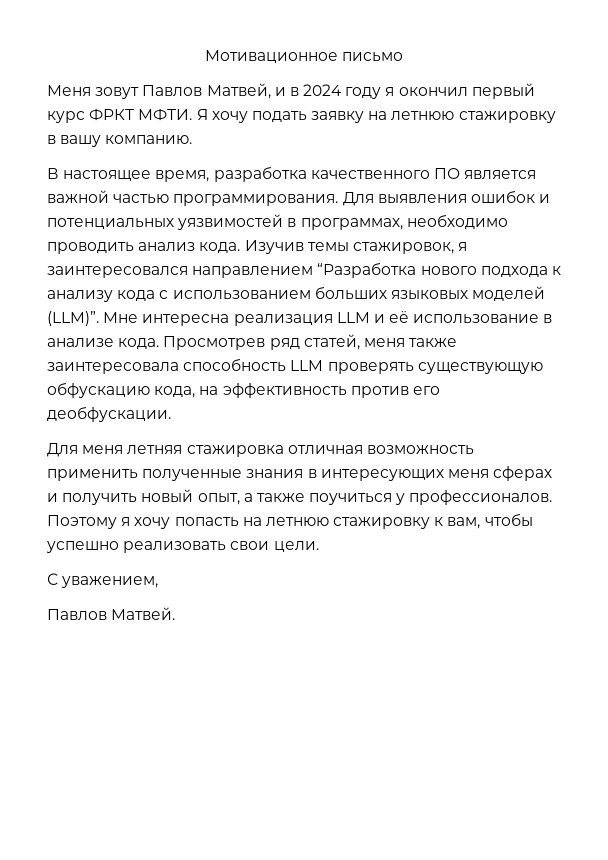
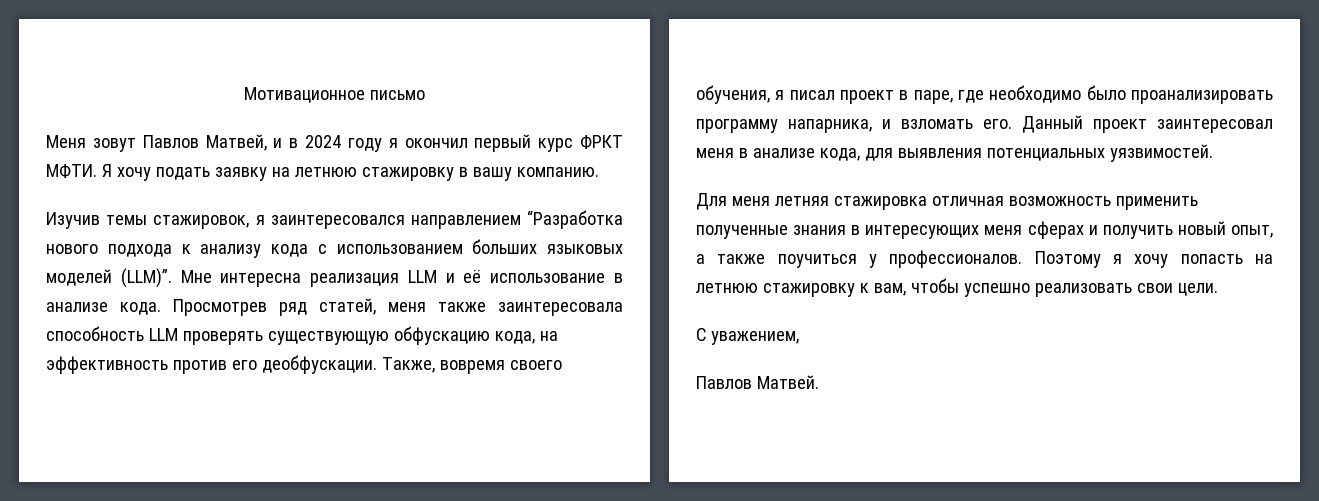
[47,166,537,182] [47,190,551,206] [47,214,508,230] [47,242,241,254] В настоящее время, разработка качественного ПО является важной частью программирования. Для выявления ошибок и потенциальных уязвимостей в программах, необходимо проводить анализ кода. -> (599, 172) none
(171, 414) none -> [381,357,562,374] [696,85,1273,104] [696,115,1273,133] [696,144,1213,162] Также, вовремя своего обучения, я писал проект в паре, где необходимо было проанализировать программу напарника, и взломать его. Данный проект заинтересовал меня в анализе кода, для выявления потенциальных уязвимостей.

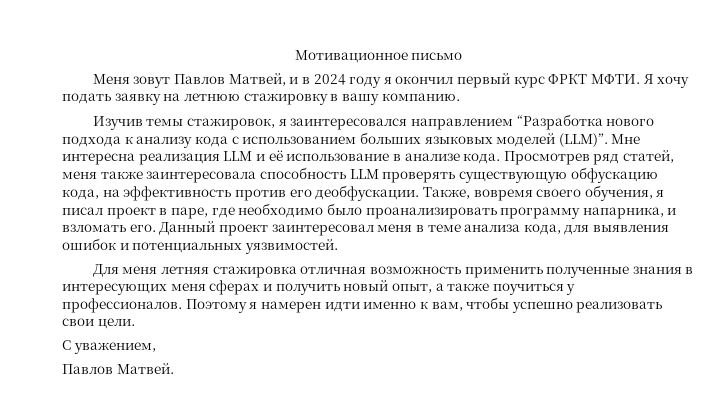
[752,148,815,158] анализе -> [427,224,521,232] теме анализа
(982, 153) none -> [62,238,129,250] ошибок и
[1134,254,1273,268] [696,283,855,297] хочу попасть на летнюю стажировку -> [260,301,417,313] намерен идти именно

